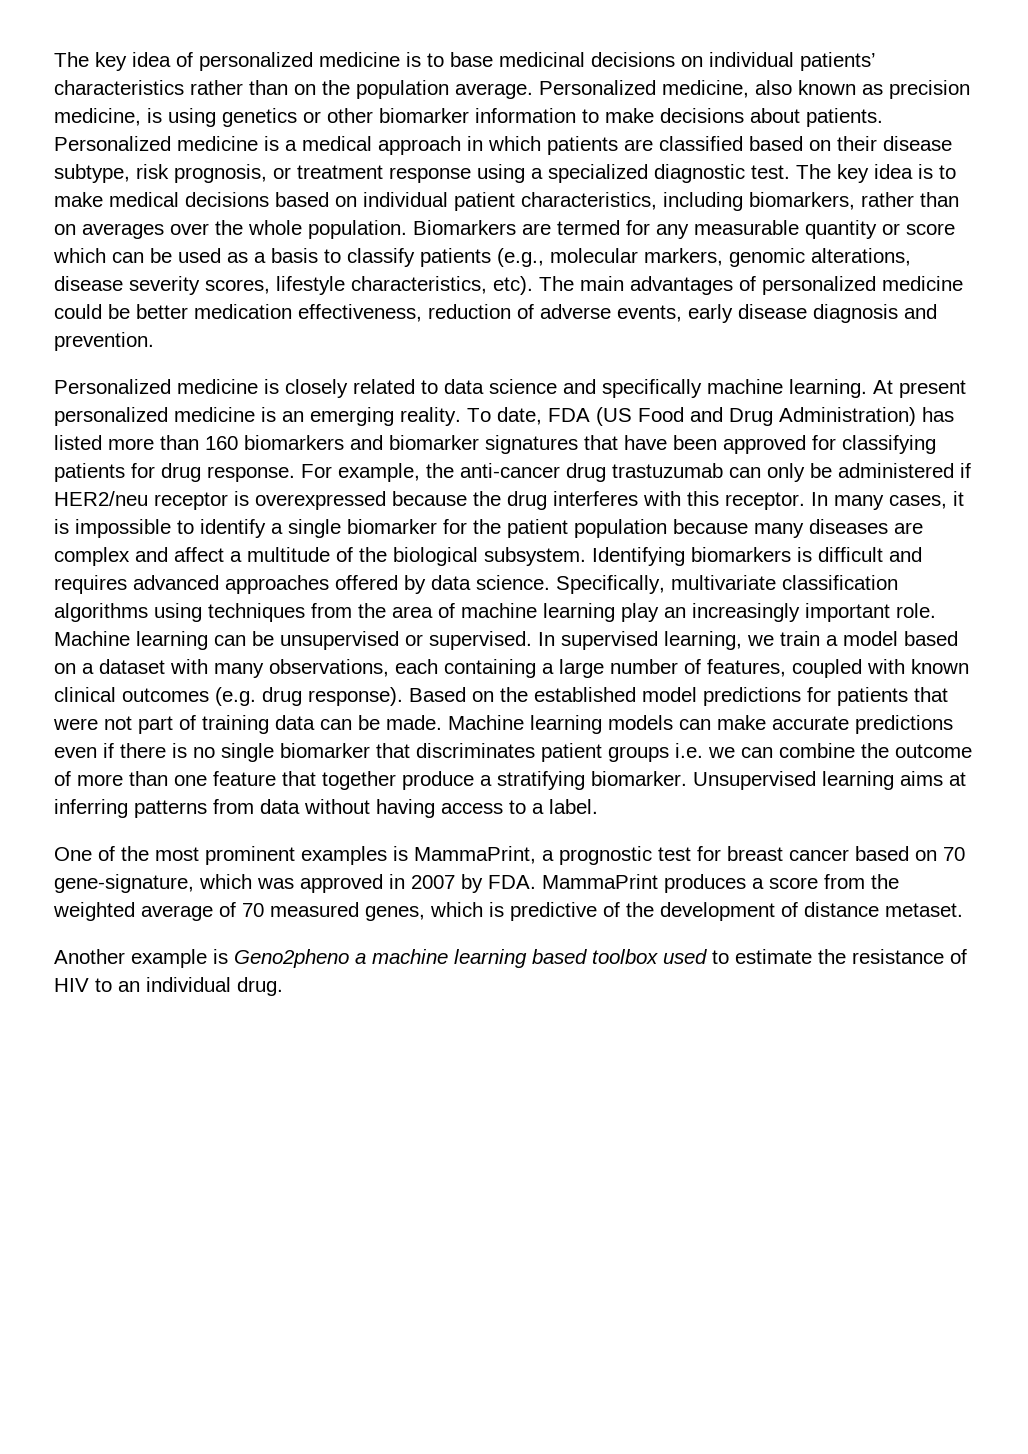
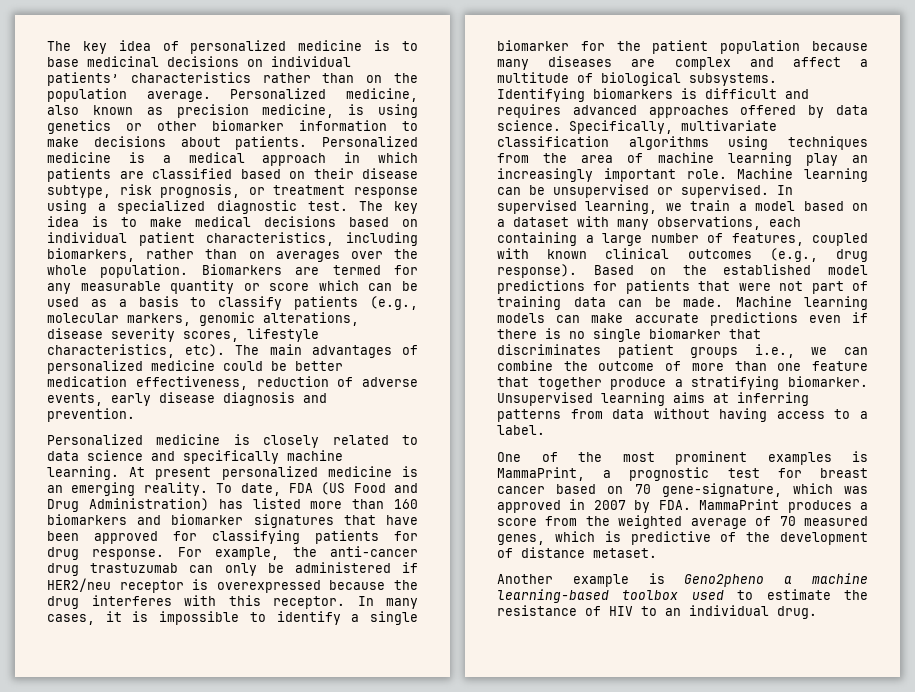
[359,547,586,566] the biological subsystem. -> [601,72,777,86] biological subsystems.
[215,687,256,706] (e.g. -> [769,248,818,262] (e.g.,
[675,743,703,758] i.e. -> [754,344,795,358] i.e.,
[454,949,587,968] learning based -> [497,589,609,603] learning-based

